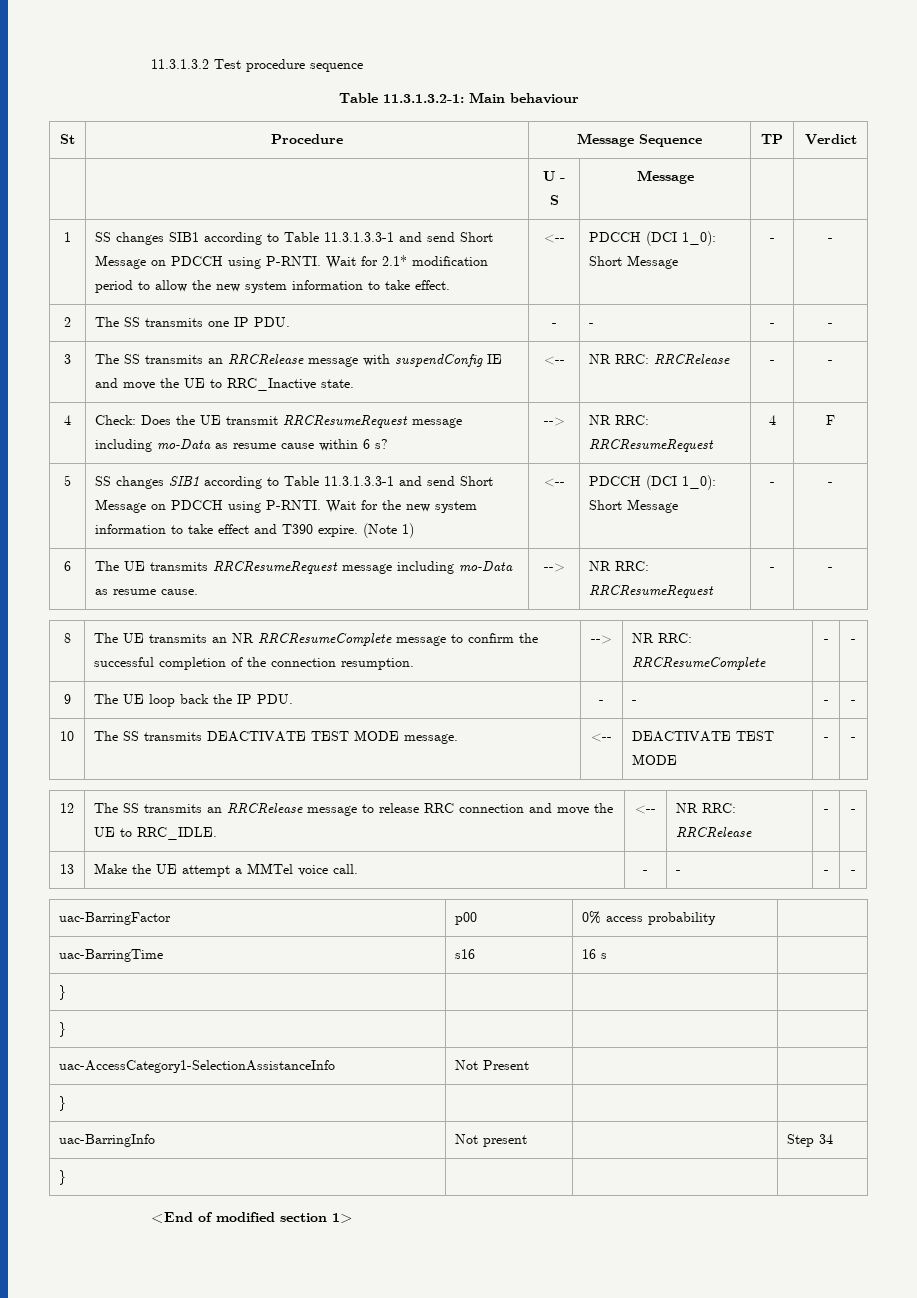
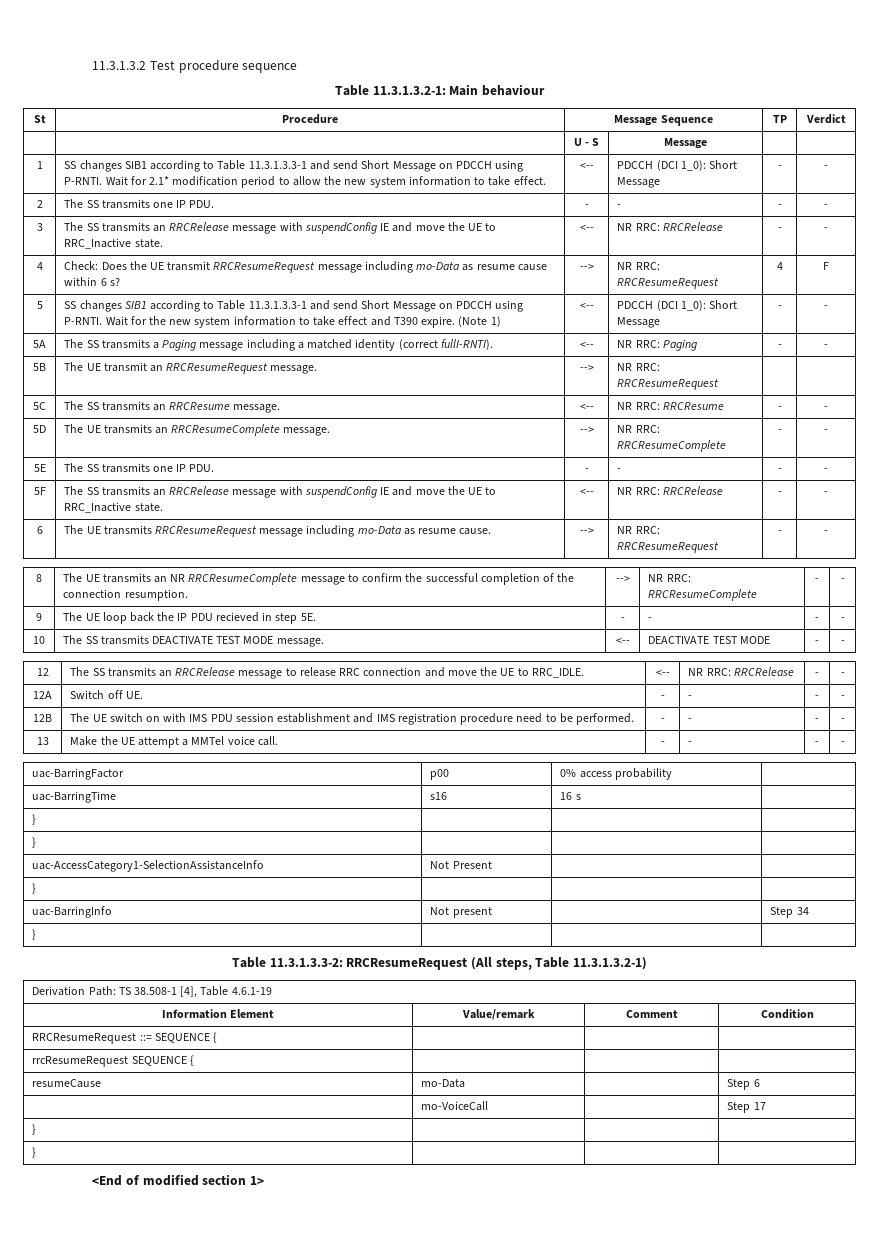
(833, 484) none -> [33,340,46,348] [64,339,493,351] [579,342,594,348] [617,339,697,351] [777,344,782,348] [824,344,828,348] [33,363,46,371] [64,362,318,374] [579,365,594,371] [617,363,660,371] [617,379,720,390] [33,402,46,410] [64,401,281,413] [579,404,594,410] [617,402,724,410] [777,406,782,410] [824,406,828,410] [33,425,46,433] [64,424,331,436] [579,427,594,433] [617,425,660,433] [617,440,727,452] [777,429,782,433] [824,429,828,433] [33,464,46,472] [64,463,215,473] [584,468,589,472] [617,468,622,472] [777,468,782,472] [824,468,828,472] [33,487,46,495] [64,486,497,498] [64,502,163,513] [579,489,594,495] [617,486,723,495] [777,491,782,495] [824,491,828,495] // 5A | The SS transmits a Paging message including a matched identity (correct fullI-RNTI). | <-- | NR RRC: Paging | - | - // 5B | The UE transmit an RRCResumeRequest message. | --> | NR RRC: RRCResumeRequest | | // 5C | The SS transmits an RRCResume message. | <-- | NR RRC: RRCResume | - | - // 5D | The UE transmits an RRCResumeComplete message. | --> | NR RRC: RRCResumeComplete | - | - // 5E | The SS transmits one IP PDU. | - | - | - | - // 5F | The SS transmits an RRCRelease message with suspendConfig IE and move the UE to RRC_Inactive state. | <-- | NR RRC: RRCRelease | - | -
[257,694,294,704] PDU. -> [190,612,316,624] PDU recieved in step 5E.
(856, 811) none -> [33,691,52,699] [70,690,143,699] [660,695,665,699] [688,695,693,699] [815,695,819,699] [840,695,845,699] [33,714,52,722] [70,713,635,725] [660,718,665,722] [688,718,693,722] [815,718,819,722] [840,718,845,722] // 12A | Switch off UE. | - | - | - | - // 12B | The UE switch on with IMS PDU session establishment and IMS registration procedure need to be performed. | - | - | - | -
(67, 1177) none -> [232,957,647,970] [32,986,272,998] [161,1009,275,1019] [461,1009,535,1020] [625,1010,678,1018] [760,1009,814,1019] [32,1032,217,1044] [32,1055,194,1067] [32,1079,102,1088] [421,1079,466,1088] [727,1079,760,1090] [421,1101,489,1111] [727,1102,766,1113] [32,1124,37,1135] [32,1147,37,1158] // Table 11.3.1.3.3-2: RRCResumeRequest (All steps, Table 11.3.1.3.2-1) // Derivation Path: TS 38.508-1 [4], Table 4.6.1-19 // Information Element | Value/remark | Comment | Condition // RRCResumeRequest ::= SEQUENCE { | | | // rrcResumeRequest SEQUENCE { | | | // resumeCause | mo-Data | | Step 6 // | mo-VoiceCall | | Step 17 // } | | | // } | | |

